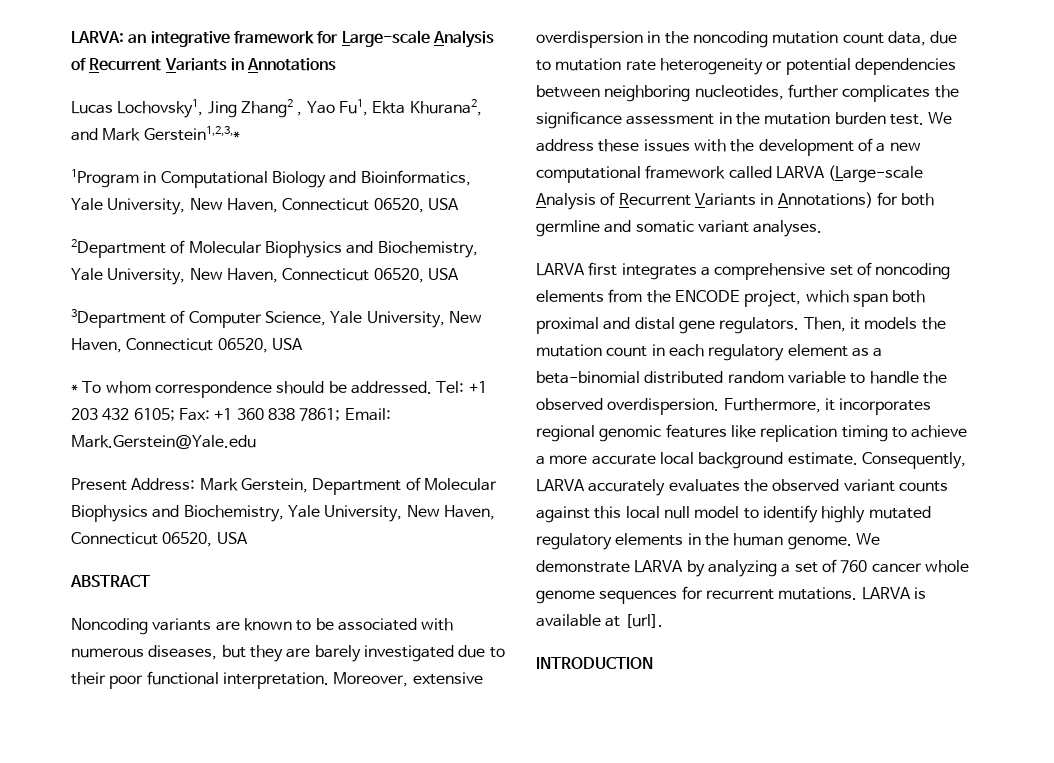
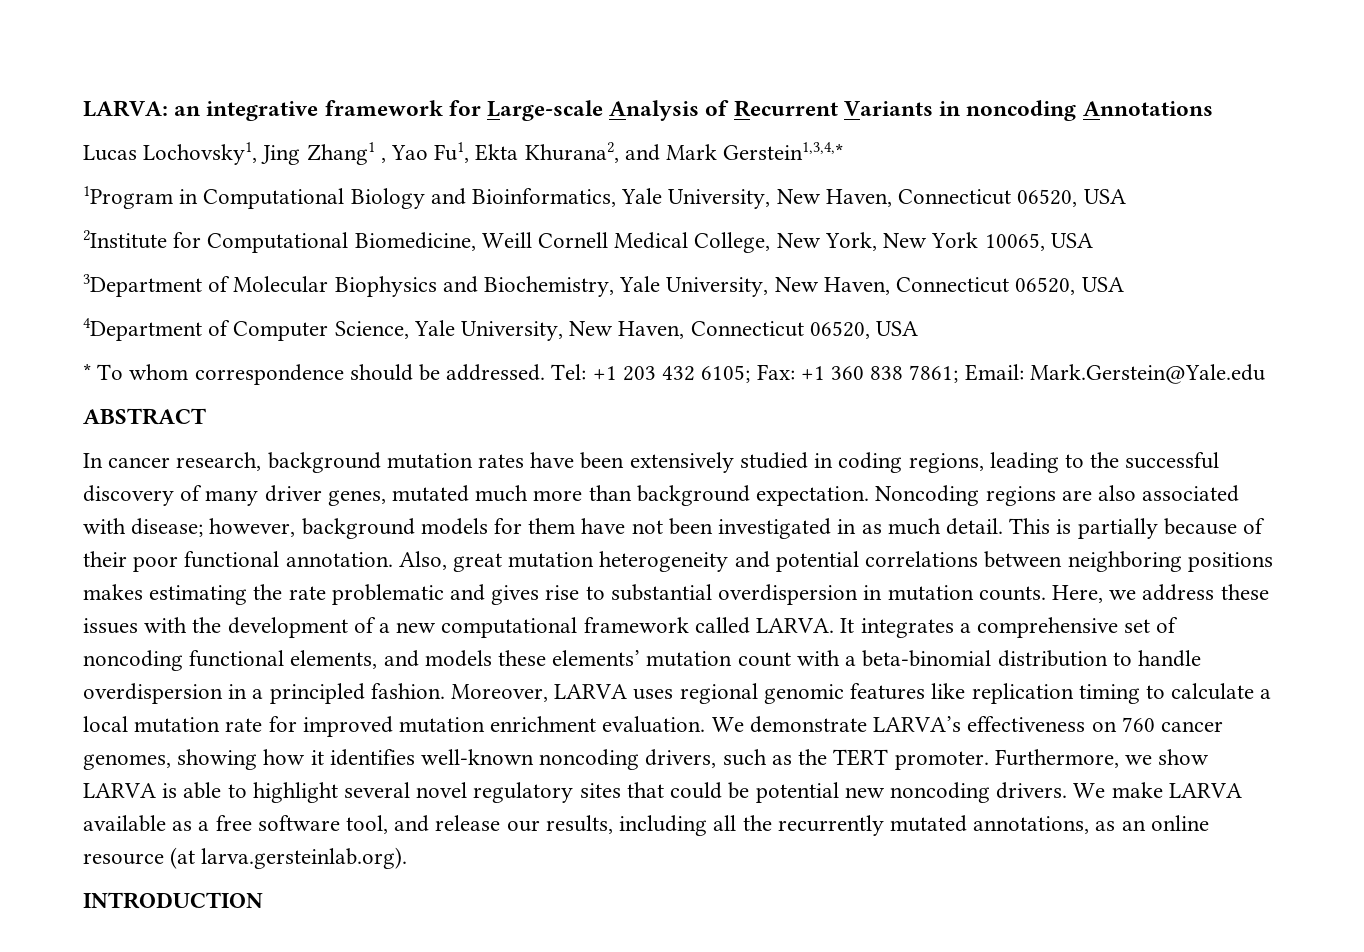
(244, 64) none -> [966,100,1077,121] noncoding
[240,99,293,118] Zhang2 -> [306,142,375,165] Zhang1
[143,126,240,141] Gerstein1,2,3,* -> [723,142,844,160] Gerstein1,3,4,*
[71,239,166,258] 2Department -> [83,230,1093,253] [83,274,202,297] 2Institute for Computational Biomedicine, Weill Cornell Medical College, New York, New York 10065, USA // 3Department
[71,309,166,328] 3Department -> [83,318,202,341] 4Department
[71,477,497,495] [71,505,495,522] [71,532,248,547] [70,575,150,587] [71,618,454,635] [71,645,505,662] [71,671,483,689] [536,31,958,48] [536,58,956,75] [536,84,959,102] [536,111,953,129] Present Address: Mark Gerstein, Department of Molecular Biophysics and Biochemistry, Yale University, New Haven, Connecticut 06520, USA // ABSTRACT // Noncoding variants are known to be associated with numerous diseases, but they are barely investigated due to their poor functional interpretation. Moreover, extensive overdispersion in the noncoding mutation count data, due to mutation rate heterogeneity or potential dependencies between neighboring nucleotides, further complicates the significance assessment in the mutation burden test. We -> [83,408,206,425] [83,452,1220,473] [83,485,1240,506] [83,518,1265,539] [83,551,1273,572] [83,584,1137,605] ABSTRACT // In cancer research, background mutation rates have been extensively studied in coding regions, leading to the successful discovery of many driver genes, mutated much more than background expectation. Noncoding regions are also associated with disease; however, background models for them have not been investigated in as much detail. This is partially because of their poor functional annotation. Also, great mutation heterogeneity and potential correlations between neighboring positions makes estimating the rate problematic and gives rise to substantial overdispersion in mutation counts. Here, we
[775,165,924,183] [536,192,935,210] [536,220,823,237] [536,262,618,276] LARVA (Large-scale Analysis of Recurrent Variants in Annotations) for both germline and somatic variant analyses. // LARVA first -> [756,618,855,633] LARVA. It
[536,289,926,307] [536,317,946,334] [536,344,883,361] [536,371,947,384] [536,398,932,415] elements from the ENCODE project, which span both proximal and distal gene regulators. Then, it models the mutation count in each regulatory element as a beta-binomial distributed random variable to handle the observed overdispersion. Furthermore, it incorporates -> [189,650,1201,669] [83,683,674,704] functional elements, and models these elements’ mutation count with a beta-binomial distribution to handle overdispersion in a principled fashion. Moreover, LARVA uses
[911,425,968,438] [536,452,966,469] [536,479,948,496] [536,505,931,523] [536,533,880,550] [536,559,969,577] [536,586,926,604] [536,614,663,628] achieve a more accurate local background estimate. Consequently, LARVA accurately evaluates the observed variant counts against this local null model to identify highly mutated regulatory elements in the human genome. We demonstrate LARVA by analyzing a set of 760 cancer whole genome sequences for recurrent mutations. LARVA is available at [url]. -> [1171,683,1272,700] [83,716,1223,737] [83,749,1210,770] [83,782,1242,803] [83,815,1209,836] [83,847,408,869] calculate a local mutation rate for improved mutation enrichment evaluation. We demonstrate LARVA’s effectiveness on 760 cancer genomes, showing how it identifies well-known noncoding drivers, such as the TERT promoter. Furthermore, we show LARVA is able to highlight several novel regulatory sites that could be potential new noncoding drivers. We make LARVA available as a free software tool, and release our results, including all the recurrently mutated annotations, as an online resource (at larva.gersteinlab.org).

